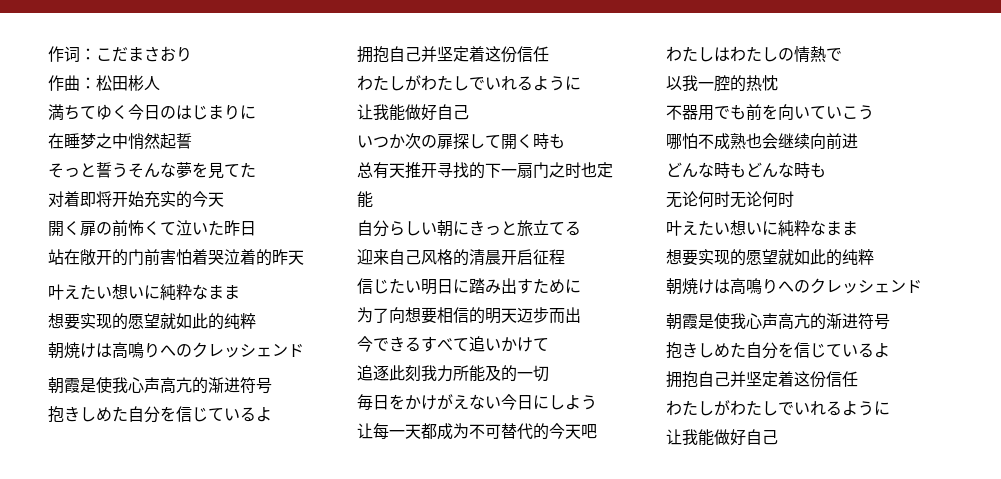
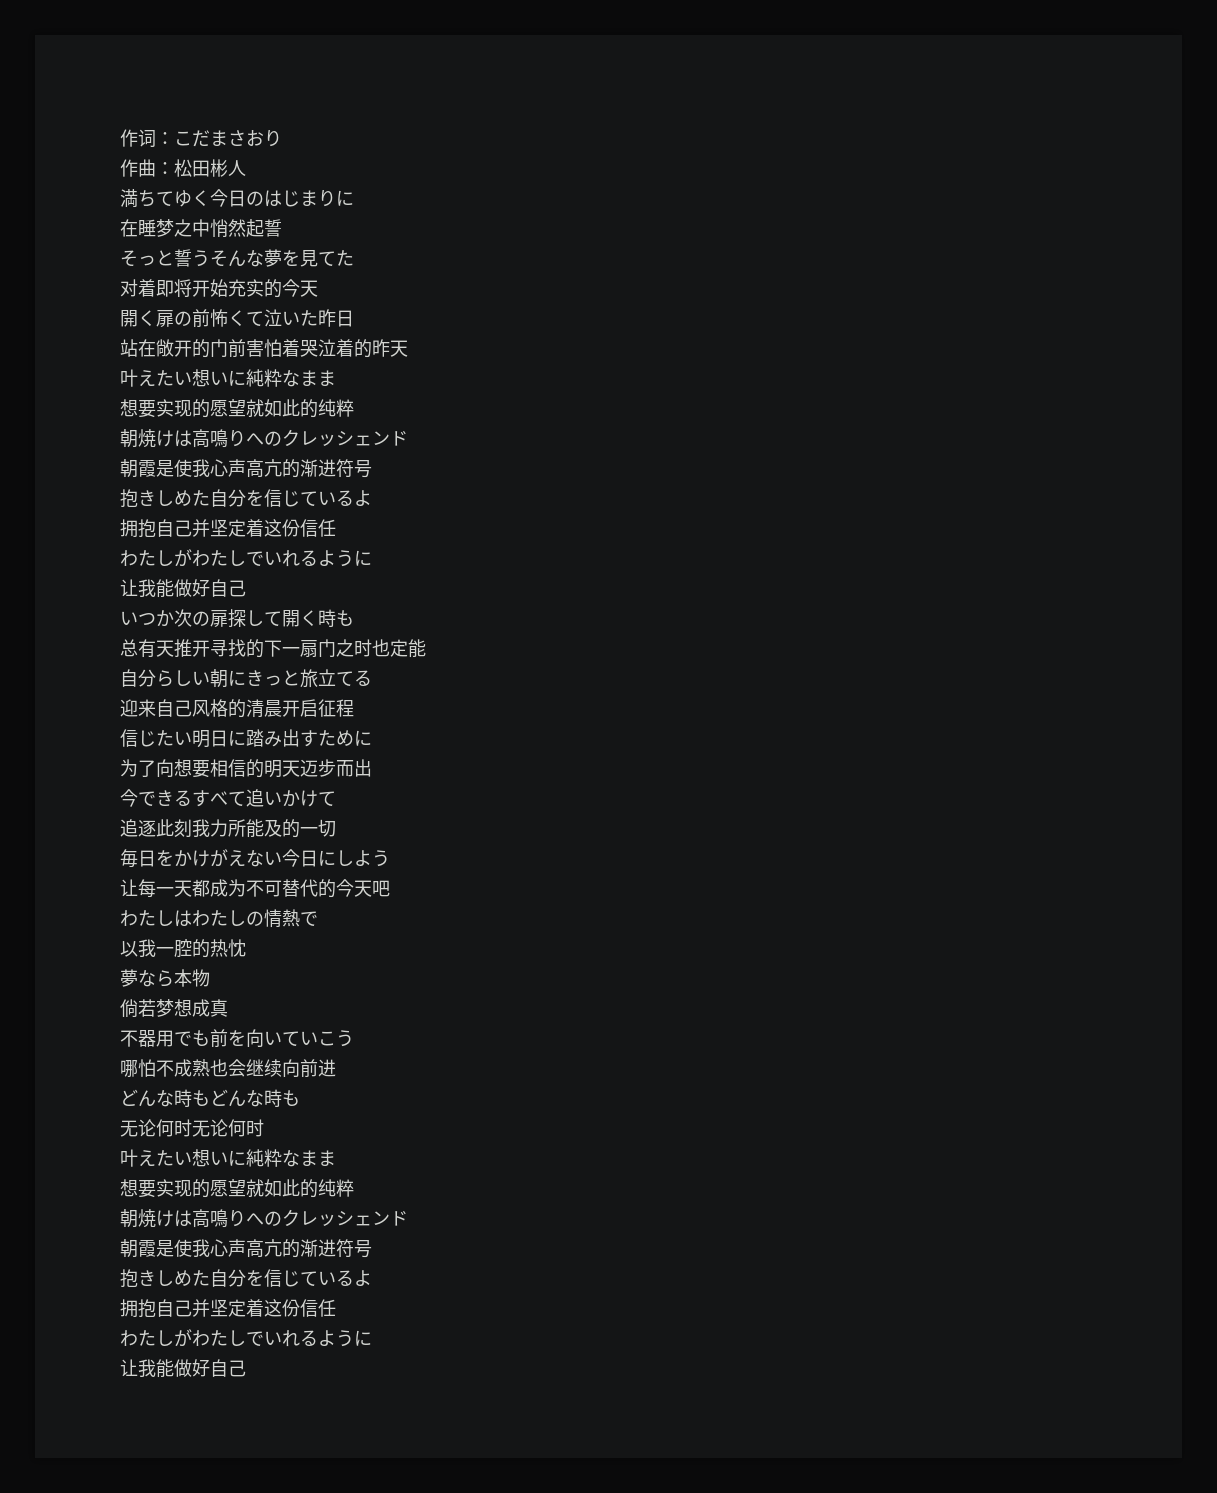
(778, 83) none -> [120,969,210,987] [120,999,228,1017] // 夢なら本物 // 倘若梦想成真

